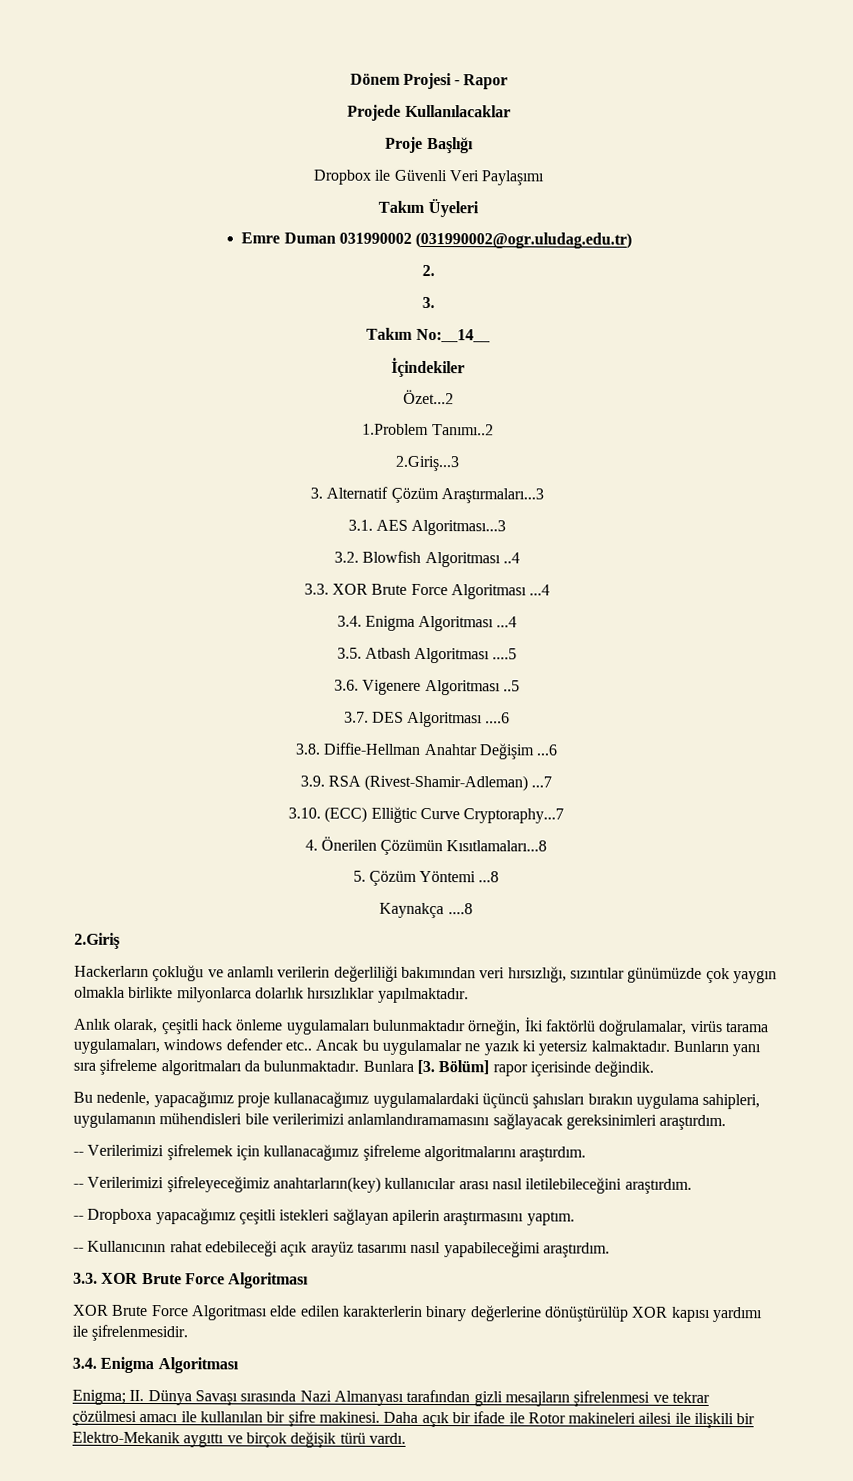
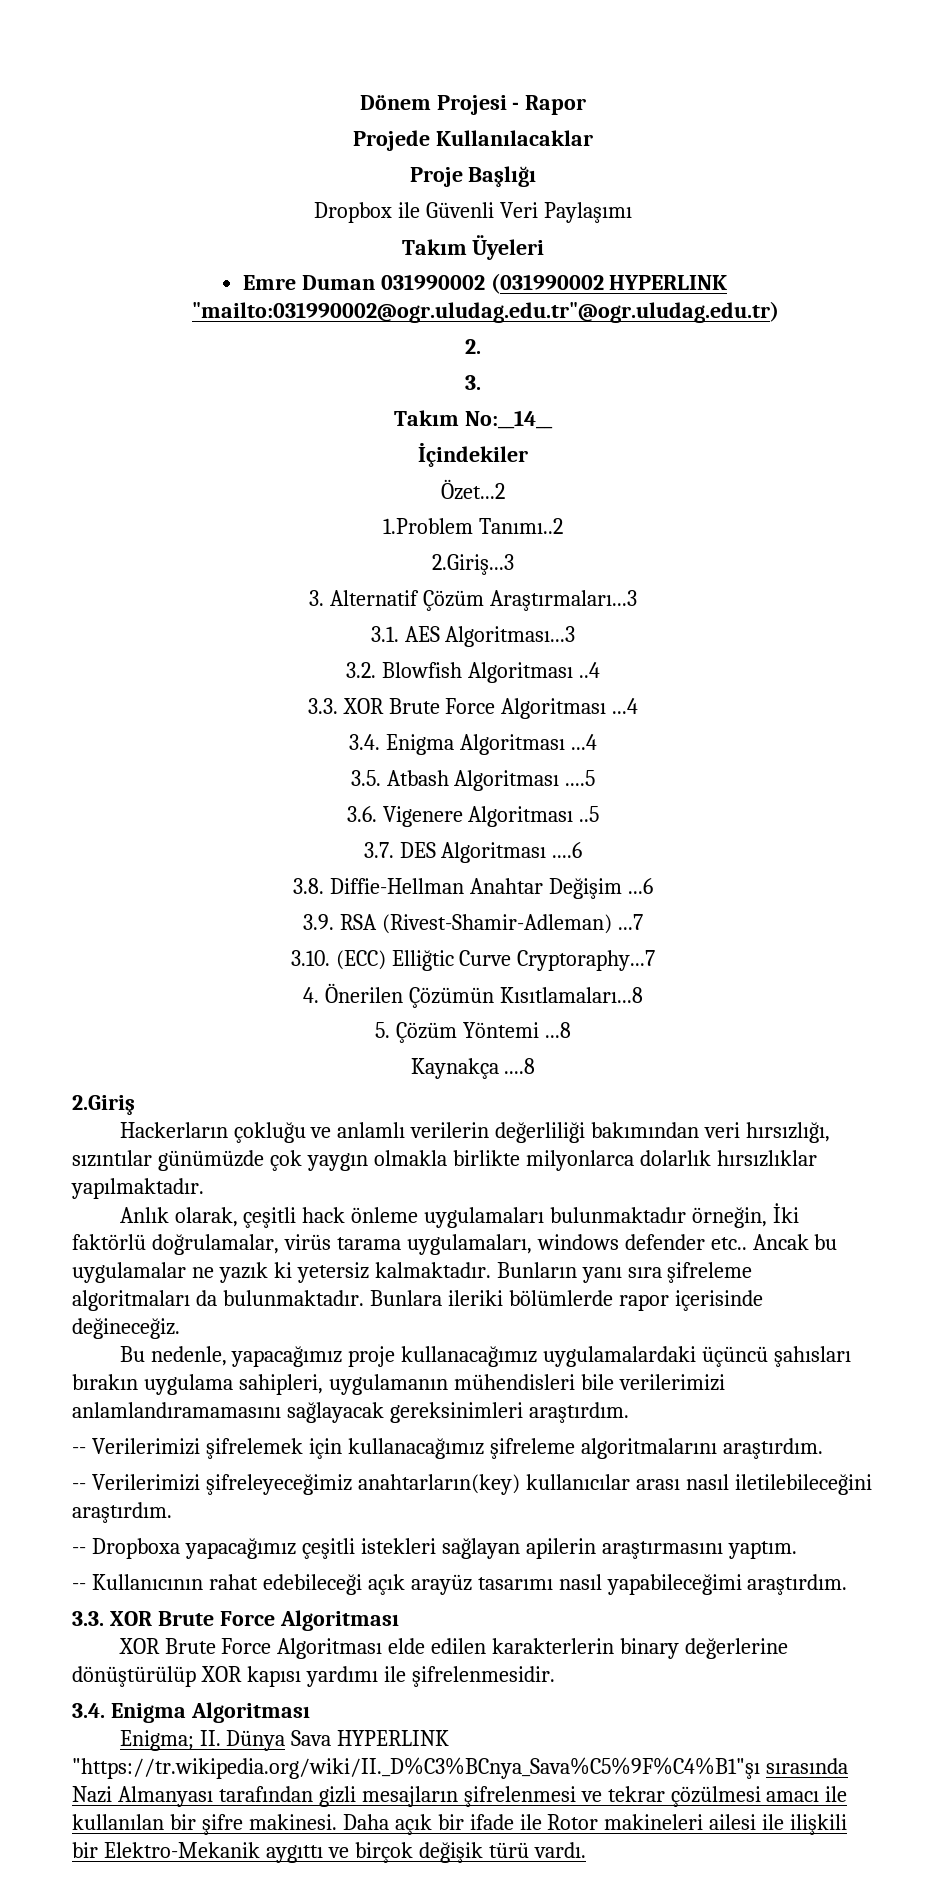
[415,231,633,249] (031990002@ogr.uludag.edu.tr) -> [490,273,728,294] [191,301,779,323] (031990002 HYPERLINK "mailto:031990002@ogr.uludag.edu.tr"@ogr.uludag.edu.tr)
[416,1059,490,1075] [3. Bölüm] -> [447,1290,613,1306] ileriki bölümlerde
[594,1060,655,1077] değindik. -> [72,1318,180,1339] değineceğiz.
[194,1390,238,1406] Savaşı -> [291,1730,450,1746] [72,1757,760,1779] Sava HYPERLINK "https://tr.wikipedia.org/wiki/II._D%C3%BCnya_Sava%C5%9F%C4%B1"şı

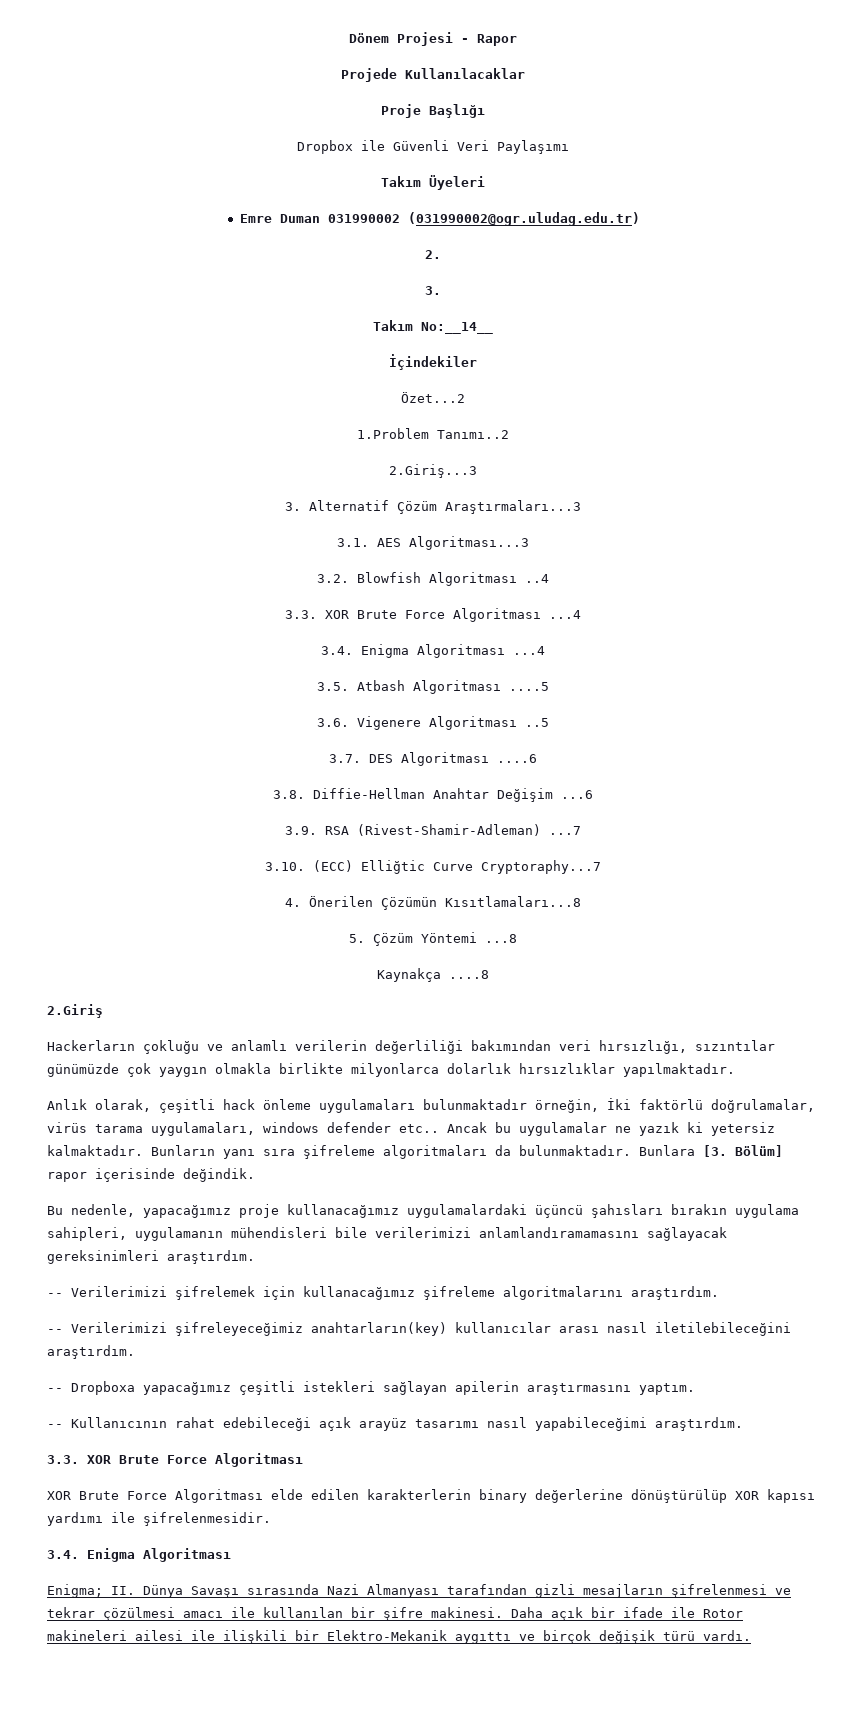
[490,273,728,294] [191,301,779,323] (031990002 HYPERLINK "mailto:031990002@ogr.uludag.edu.tr"@ogr.uludag.edu.tr) -> [407,212,640,226] (031990002@ogr.uludag.edu.tr)
[447,1290,613,1306] ileriki bölümlerde -> [703,1145,783,1157] [3. Bölüm]
[72,1318,180,1339] değineceğiz. -> [183,1168,255,1182] değindik.
[291,1730,450,1746] [72,1757,760,1779] Sava HYPERLINK "https://tr.wikipedia.org/wiki/II._D%C3%BCnya_Sava%C5%9F%C4%B1"şı -> [191,1586,239,1598] Savaşı

